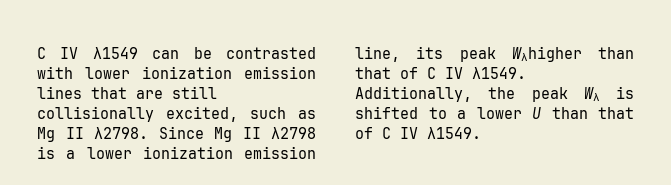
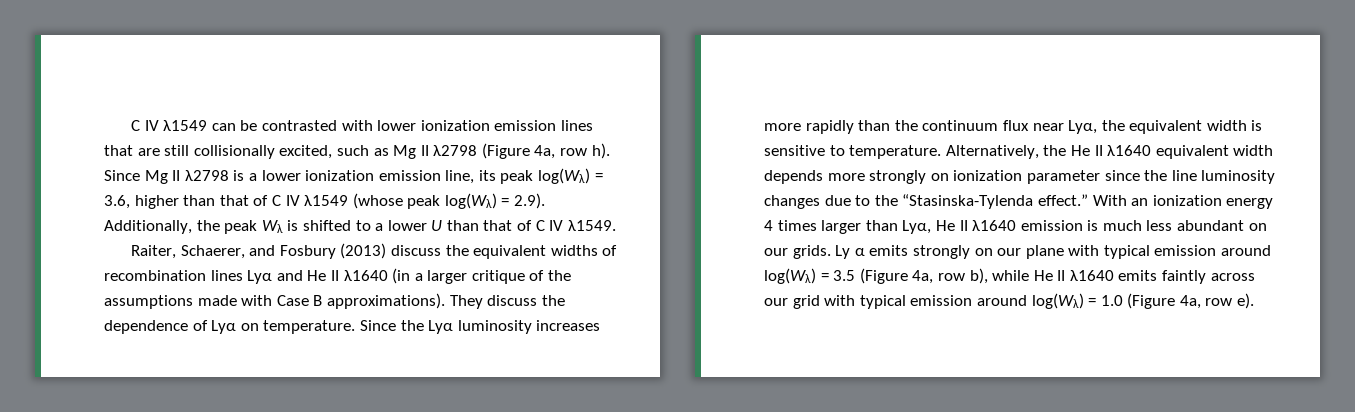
[94,127,148,139] λ2798. -> [433,143,610,159] λ2798 (Figure 4a, row h).
[511,46,634,62] [355,67,526,79] Wλhigher than that of C IV λ1549. -> [538,168,603,184] [104,193,546,209] log(Wλ) = 3.6, higher than that of C IV λ1549 (whose peak log(Wλ) = 2.9).
(481, 133) none -> [131,243,618,259] [104,268,572,284] [104,293,565,309] [104,320,601,334] [764,120,1263,134] [764,145,1274,159] [764,170,1276,184] [764,194,1274,209] [764,220,1267,234] [764,245,1272,259] [764,268,1255,284] [764,293,1255,309] // Raiter, Schaerer, and Fosbury (2013) discuss the equivalent widths of recombination lines Lyα and He II λ1640 (in a larger critique of the assumptions made with Case B approximations). They discuss the dependence of Lyα on temperature. Since the Lyα luminosity increases more rapidly than the continuum flux near Lyα, the equivalent width is sensitive to temperature. Alternatively, the He II λ1640 equivalent width depends more strongly on ionization parameter since the line luminosity changes due to the “Stasinska-Tylenda effect.” With an ionization energy 4 times larger than Lyα, He II λ1640 emission is much less abundant on our grids. Ly α emits strongly on our plane with typical emission around log(Wλ) = 3.5 (Figure 4a, row b), while He II λ1640 emits faintly across our grid with typical emission around log(Wλ) = 1.0 (Figure 4a, row e).

